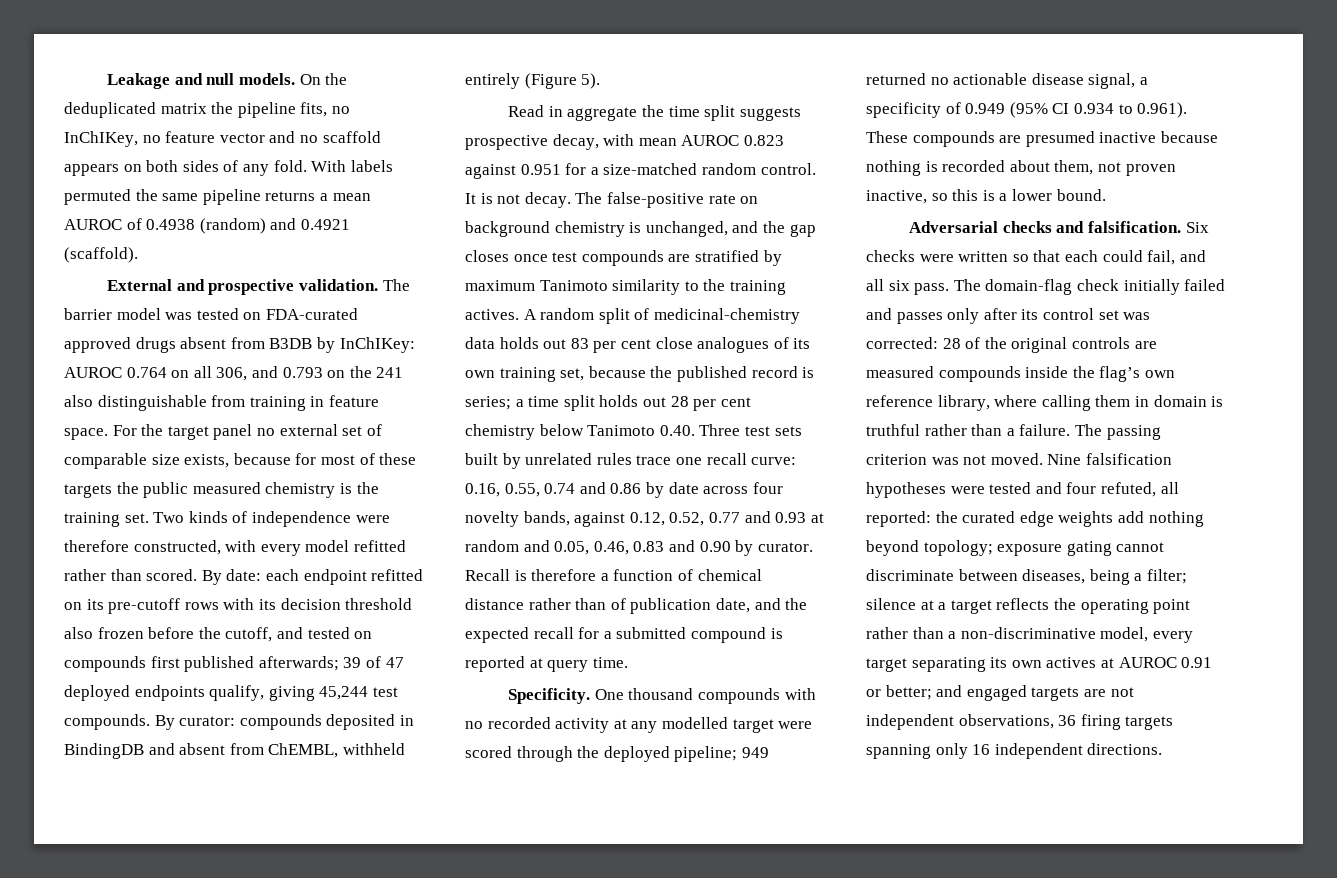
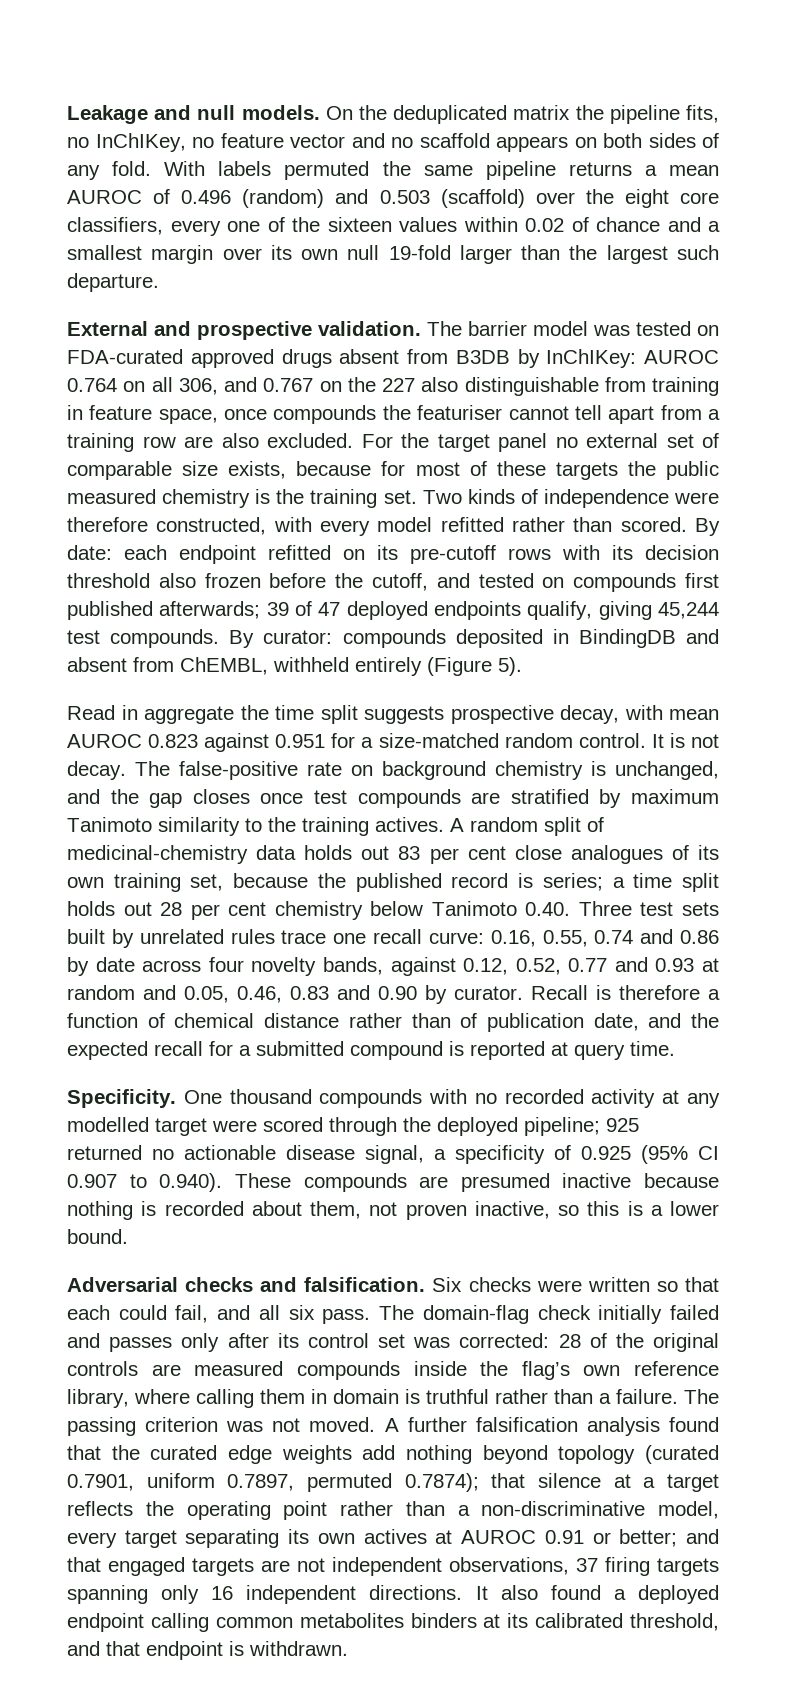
[146,219,196,230] 0.4938 -> [181,190,232,204] 0.496
[300,219,350,230] [64,247,138,263] 0.4921 (scaffold). -> [379,189,720,208] [67,217,720,236] [67,245,719,264] [67,273,159,292] 0.503 (scaffold) over the eight core classifiers, every one of the sixteen values within 0.02 of chance and a smallest margin over its own null 19-fold larger than the largest such departure.
[282,367,323,378] 0.793 -> [263,378,314,392] 0.767
[376,367,404,378] 241 -> [382,378,415,392] 227
[64,428,108,440] space. -> [158,405,721,424] [67,433,353,452] space, once compounds the featuriser cannot tell apart from a training row are also excluded.
[741,747,769,758] 949 -> [606,1118,639,1132] 925
[965,103,1006,114] 0.949 -> [581,1146,631,1160] 0.925
[1073,102,1188,118] 0.934 to 0.961). -> [67,1173,223,1192] 0.907 to 0.940).
[1047,453,1172,465] [866,482,1179,498] [866,511,931,527] Nine falsification hypotheses were tested and four refuted, all reported: -> [384,1417,719,1436] [67,1445,101,1460] A further falsification analysis found that
[923,540,1165,556] [866,569,1187,585] topology; exposure gating cannot discriminate between diseases, being a filter; -> [558,1445,719,1464] [67,1473,526,1492] topology (curated 0.7901, uniform 0.7897, permuted 0.7874); that
(963, 691) none -> [67,1557,101,1572] that
[1058,715,1077,726] 36 -> [576,1558,598,1572] 37
(1163, 749) none -> [475,1585,719,1604] [67,1613,719,1632] [67,1641,348,1660] It also found a deployed endpoint calling common metabolites binders at its calibrated threshold, and that endpoint is withdrawn.

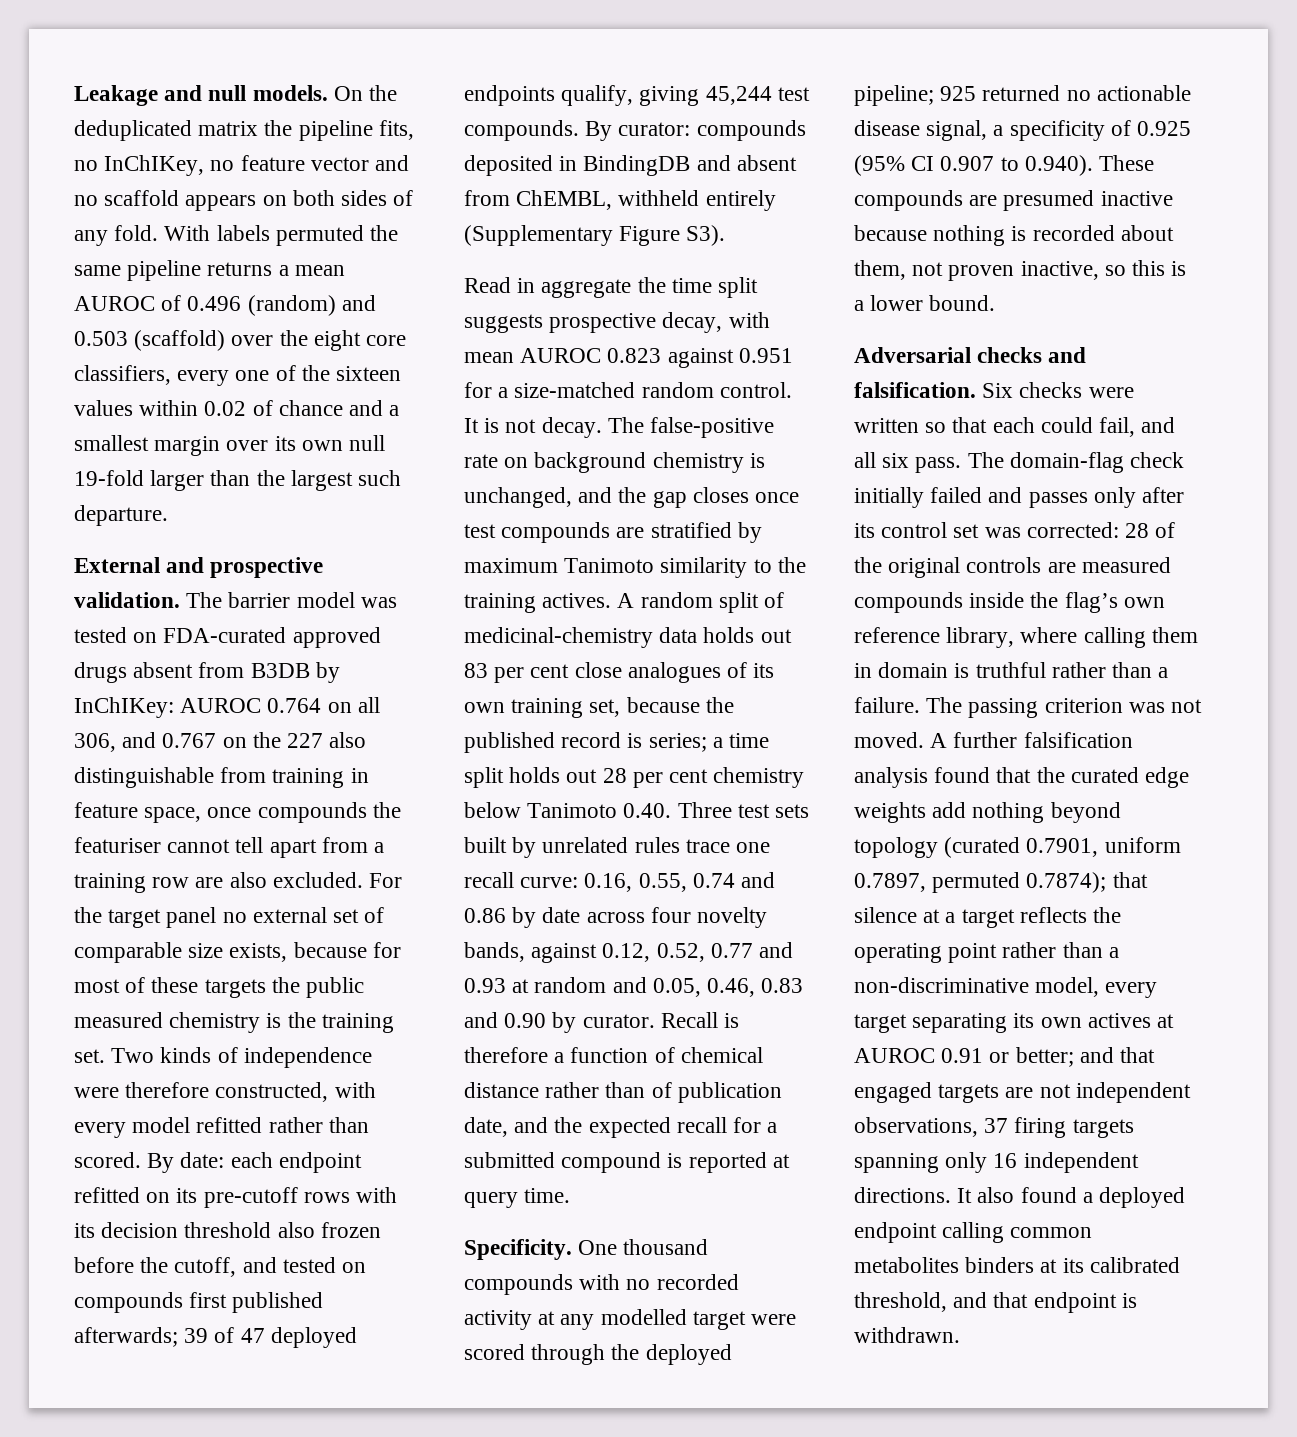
[427,657,522,676] (Figure 5). -> [464,225,726,246] (Supplementary Figure S3).

